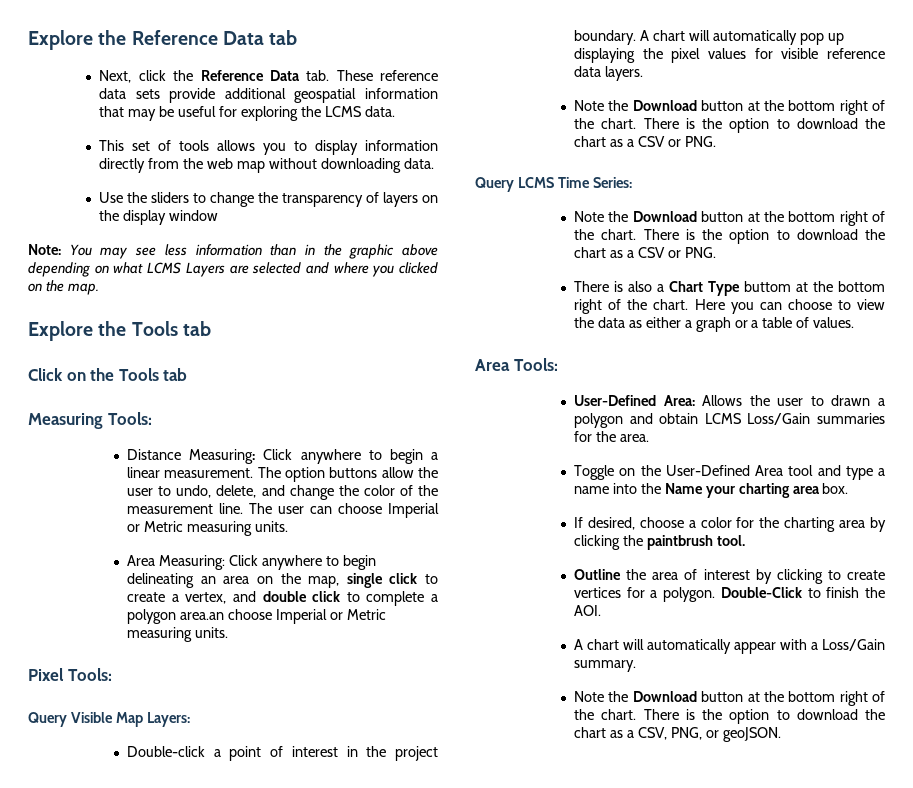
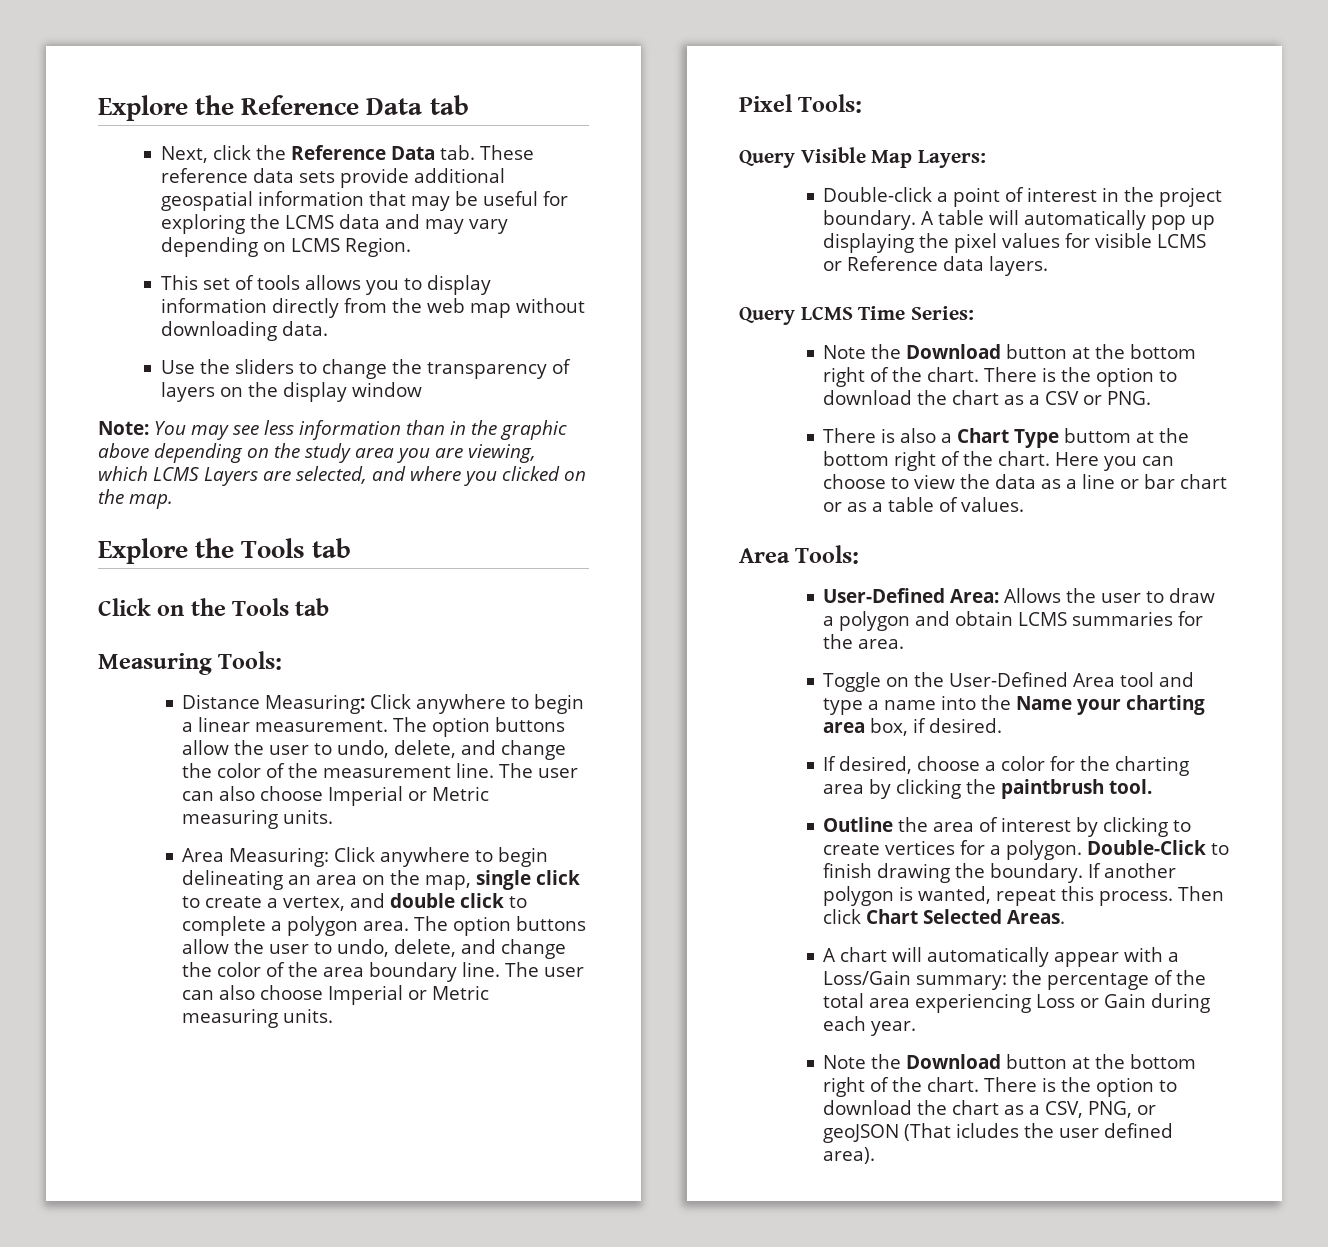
[364,106,395,117] data. -> [338,214,508,234] [160,237,411,257] data and may vary depending on LCMS Region.
[113,262,144,274] what -> [274,443,536,463] [98,466,148,481] the study area you are viewing, which
[252,262,302,274] selected -> [296,466,367,484] selected,
(333, 510) none -> [219,786,256,801] also
[180,612,225,620] area.an -> [363,916,587,936] [182,939,567,959] [182,962,585,982] [182,985,256,1000] area. The option buttons allow the user to undo, delete, and change the color of the area boundary line. The user can also
[652,30,685,41] chart -> [938,210,985,225] table
[827,48,885,59] reference -> [1157,234,1207,248] [823,256,939,271] LCMS or Reference
[574,100,885,115] [574,118,885,133] [574,136,716,147] // Note the Download button at the bottom right of the chart. There is the option to download the chart as a CSV or PNG. -> (1049, 266) none
[645,317,748,332] either a graph or -> [1066,474,1228,489] [823,502,868,512] a line or bar chart or as
[831,395,871,406] drawn -> [1169,588,1216,603] draw
[747,413,811,425] Loss/Gain -> (1068, 619) none
[822,483,849,494] box. -> [870,718,1003,736] box, if desired.
[865,587,885,598] [574,605,602,616] the AOI. -> [877,863,1177,883] [823,886,1225,906] [823,909,1066,924] drawing the boundary. If another polygon is wanted, repeat this process. Then click Chart Selected Areas.
[574,660,637,672] summary. -> [916,970,1207,990] [823,993,1211,1013] [823,1016,917,1036] summary: the percentage of the total area experiencing Loss or Gain during each year.
[722,727,781,742] geoJSON. -> [823,1123,1174,1143] [823,1147,876,1164] geoJSON (That icludes the user defined area).

